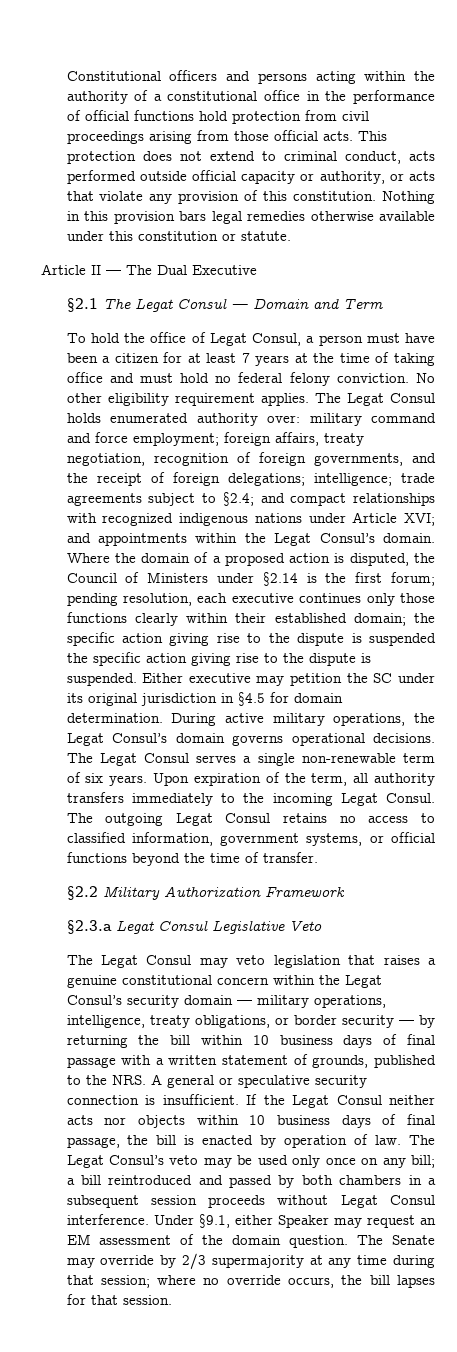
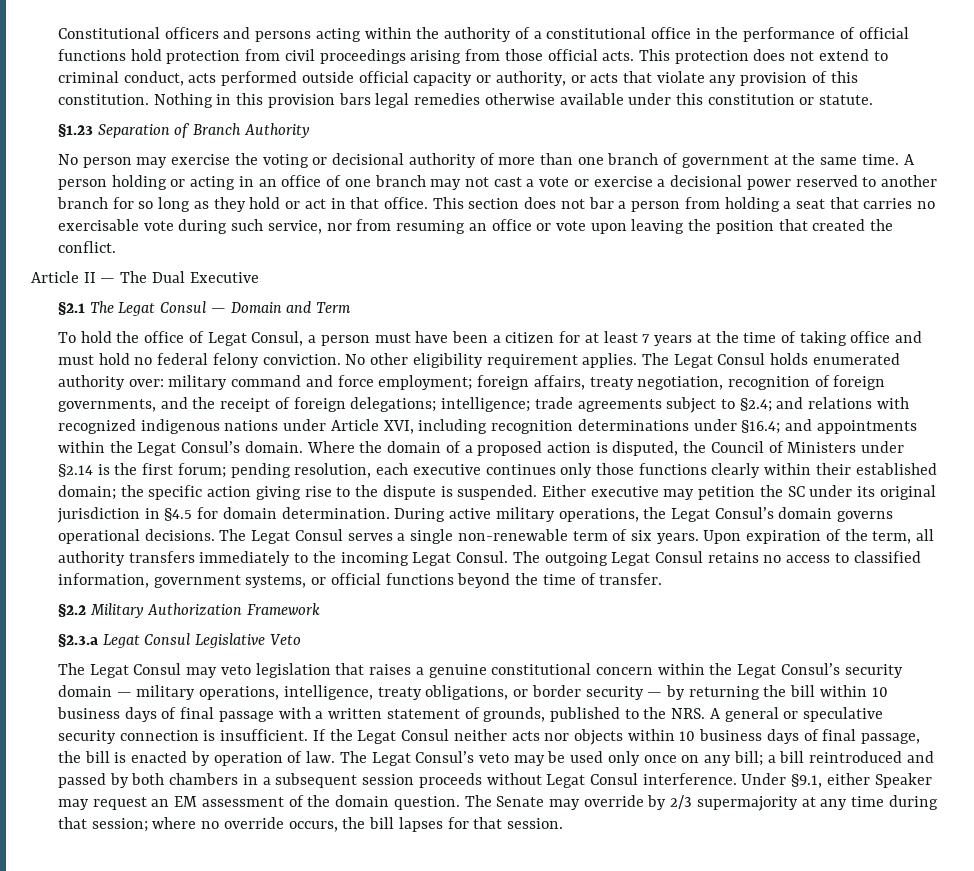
(291, 236) none -> [58,123,310,138] [58,153,915,168] [58,175,937,190] [57,197,936,212] [58,219,894,234] [58,241,117,253] // §1.23 Separation of Branch Authority // No person may exercise the voting or decisional authority of more than one branch of government at the same time. A person holding or acting in an office of one branch may not cast a vote or exercise a decisional power reserved to another branch for so long as they hold or act in that office. This section does not bar a person from holding a seat that carries no exercisable vote during such service, nor from resuming an office or vote upon leaving the position that created the conflict.
[290,493,435,506] compact relationships -> [808,397,873,409] relations
[404,513,435,526] XVI; -> [383,419,781,434] XVI, including recognition determinations under §16.4;
[369,633,436,646] [66,652,371,666] suspended the specific action giving rise to the dispute is -> (453, 491) none

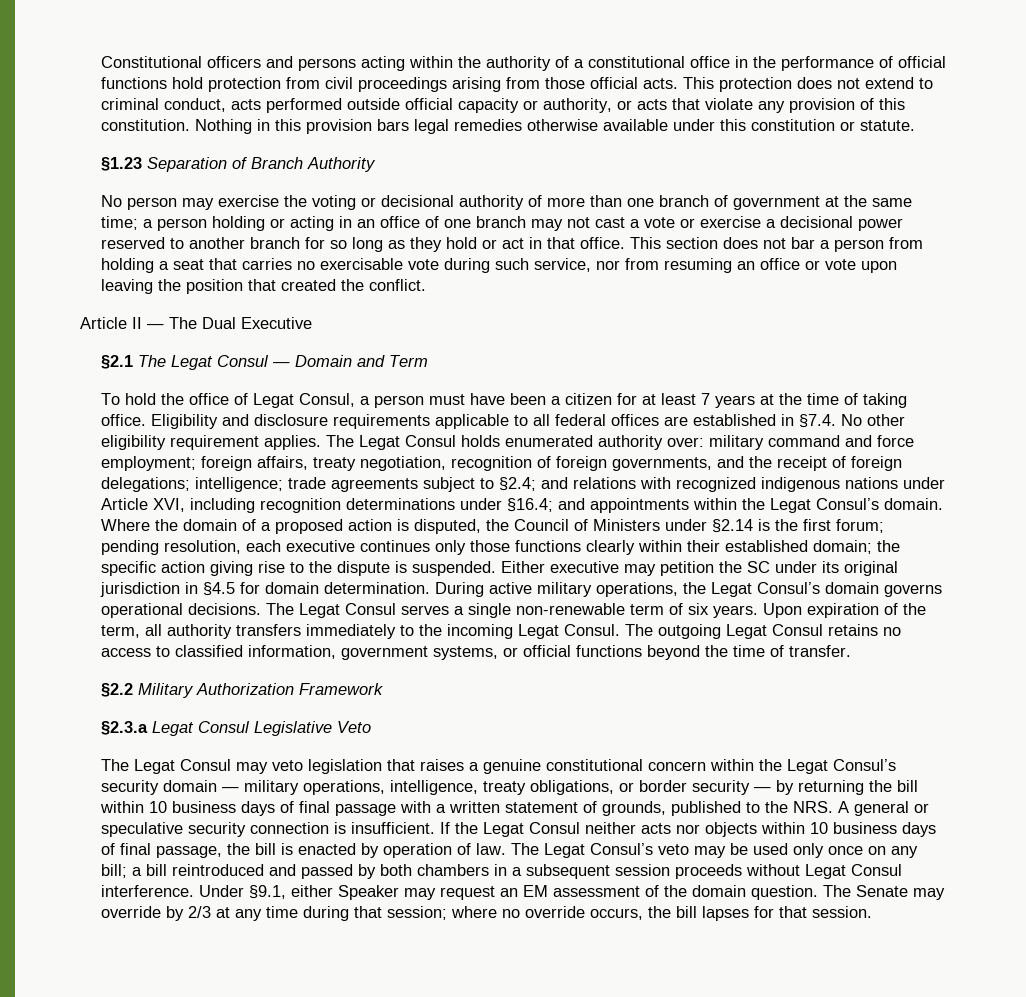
[861,154,915,165] time. A -> [100,216,153,230] time; a
[850,331,923,343] [58,353,341,368] office and must hold no federal felony conviction. -> [100,414,836,429] office. Eligibility and disclosure requirements applicable to all federal offices are established in §7.4.
[696,796,798,811] supermajority -> (211, 912) none

